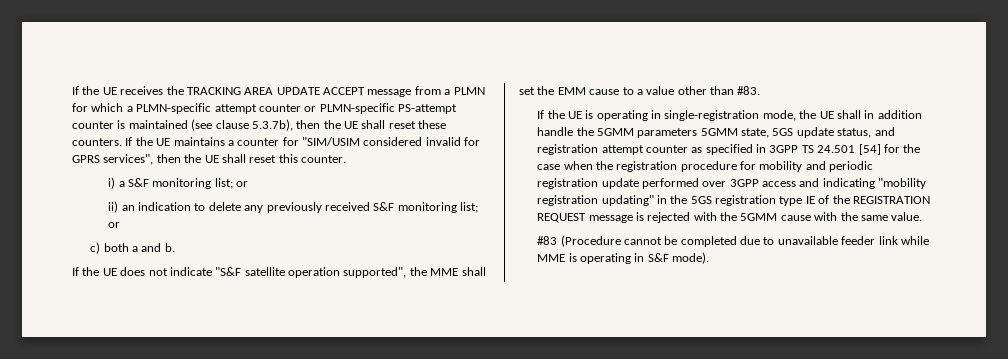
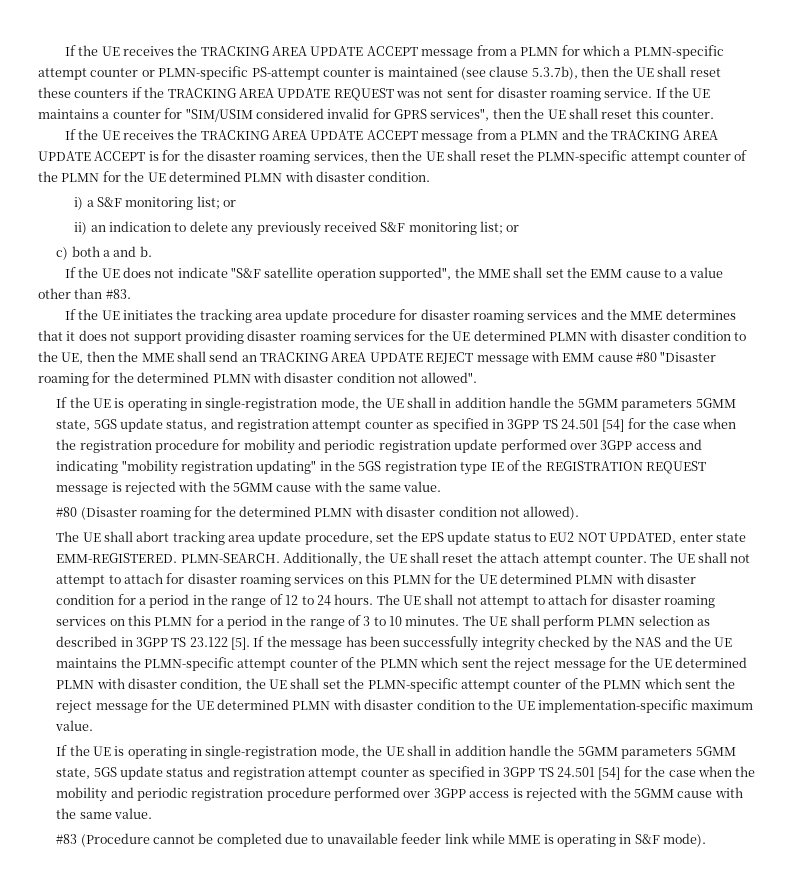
[72,138,122,146] counters. -> [74,87,653,101] counters if the TRACKING AREA UPDATE REQUEST was not sent for disaster roaming service.
(346, 159) none -> [64,129,718,143] [38,150,748,164] [38,171,431,182] // If the UE receives the TRACKING AREA UPDATE ACCEPT message from a PLMN and the TRACKING AREA UPDATE ACCEPT is for the disaster roaming services, then the UE shall reset the PLMN-specific attempt counter of the PLMN for the UE determined PLMN with disaster condition.
(761, 90) none -> [64,309,736,323] [38,330,747,344] [38,351,717,365] [38,372,478,386] // If the UE initiates the tracking area update procedure for disaster roaming services and the MME determines that it does not support providing disaster roaming services for the UE determined PLMN with disaster condition to the UE, then the MME shall send an TRACKING AREA UPDATE REJECT message with EMM cause #80 "Disaster roaming for the determined PLMN with disaster condition not allowed".
(923, 216) none -> [56,506,580,520] [56,531,746,545] [56,552,751,567] [56,573,697,587] [56,594,716,608] [56,615,711,629] [56,636,733,651] [56,657,748,672] [56,678,735,692] [56,699,754,714] [55,720,94,731] [56,745,736,759] [56,766,756,780] [56,787,743,802] [56,808,152,819] // #80 (Disaster roaming for the determined PLMN with disaster condition not allowed). // The UE shall abort tracking area update procedure, set the EPS update status to EU2 NOT UPDATED, enter state EMM-REGISTERED. PLMN-SEARCH. Additionally, the UE shall reset the attach attempt counter. The UE shall not attempt to attach for disaster roaming services on this PLMN for the UE determined PLMN with disaster condition for a period in the range of 12 to 24 hours. The UE shall not attempt to attach for disaster roaming services on this PLMN for a period in the range of 3 to 10 minutes. The UE shall perform PLMN selection as described in 3GPP TS 23.122 [5]. If the message has been successfully integrity checked by the NAS and the UE maintains the PLMN-specific attempt counter of the PLMN which sent the reject message for the UE determined PLMN with disaster condition, the UE shall set the PLMN-specific attempt counter of the PLMN which sent the reject message for the UE determined PLMN with disaster condition to the UE implementation-specific maximum value. // If the UE is operating in single-registration mode, the UE shall in addition handle the 5GMM parameters 5GMM state, 5GS update status and registration attempt counter as specified in 3GPP TS 24.501 [54] for the case when the mobility and periodic registration procedure performed over 3GPP access is rejected with the 5GMM cause with the same value.

